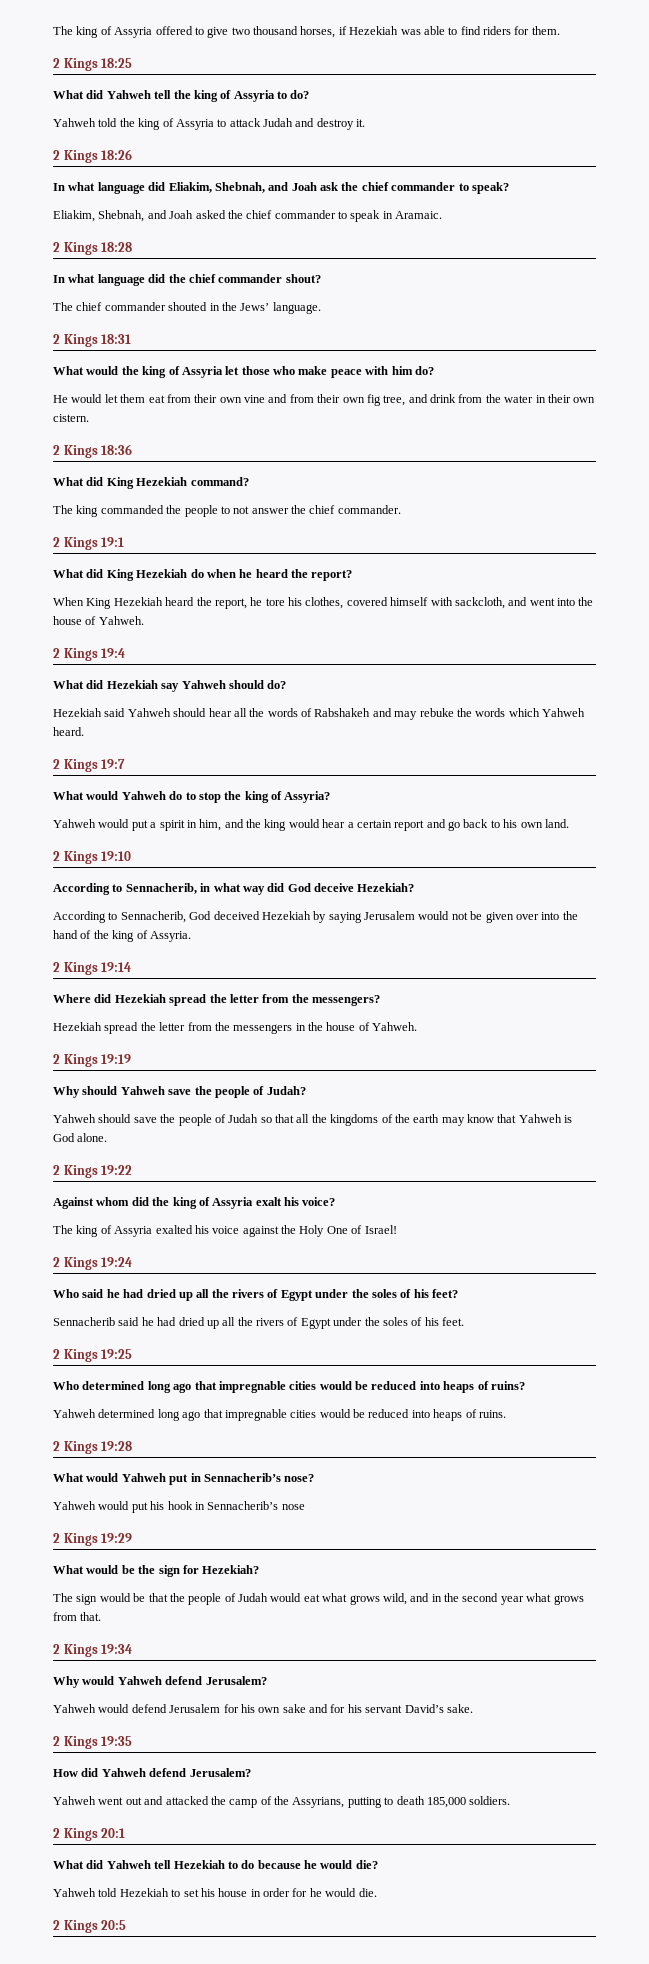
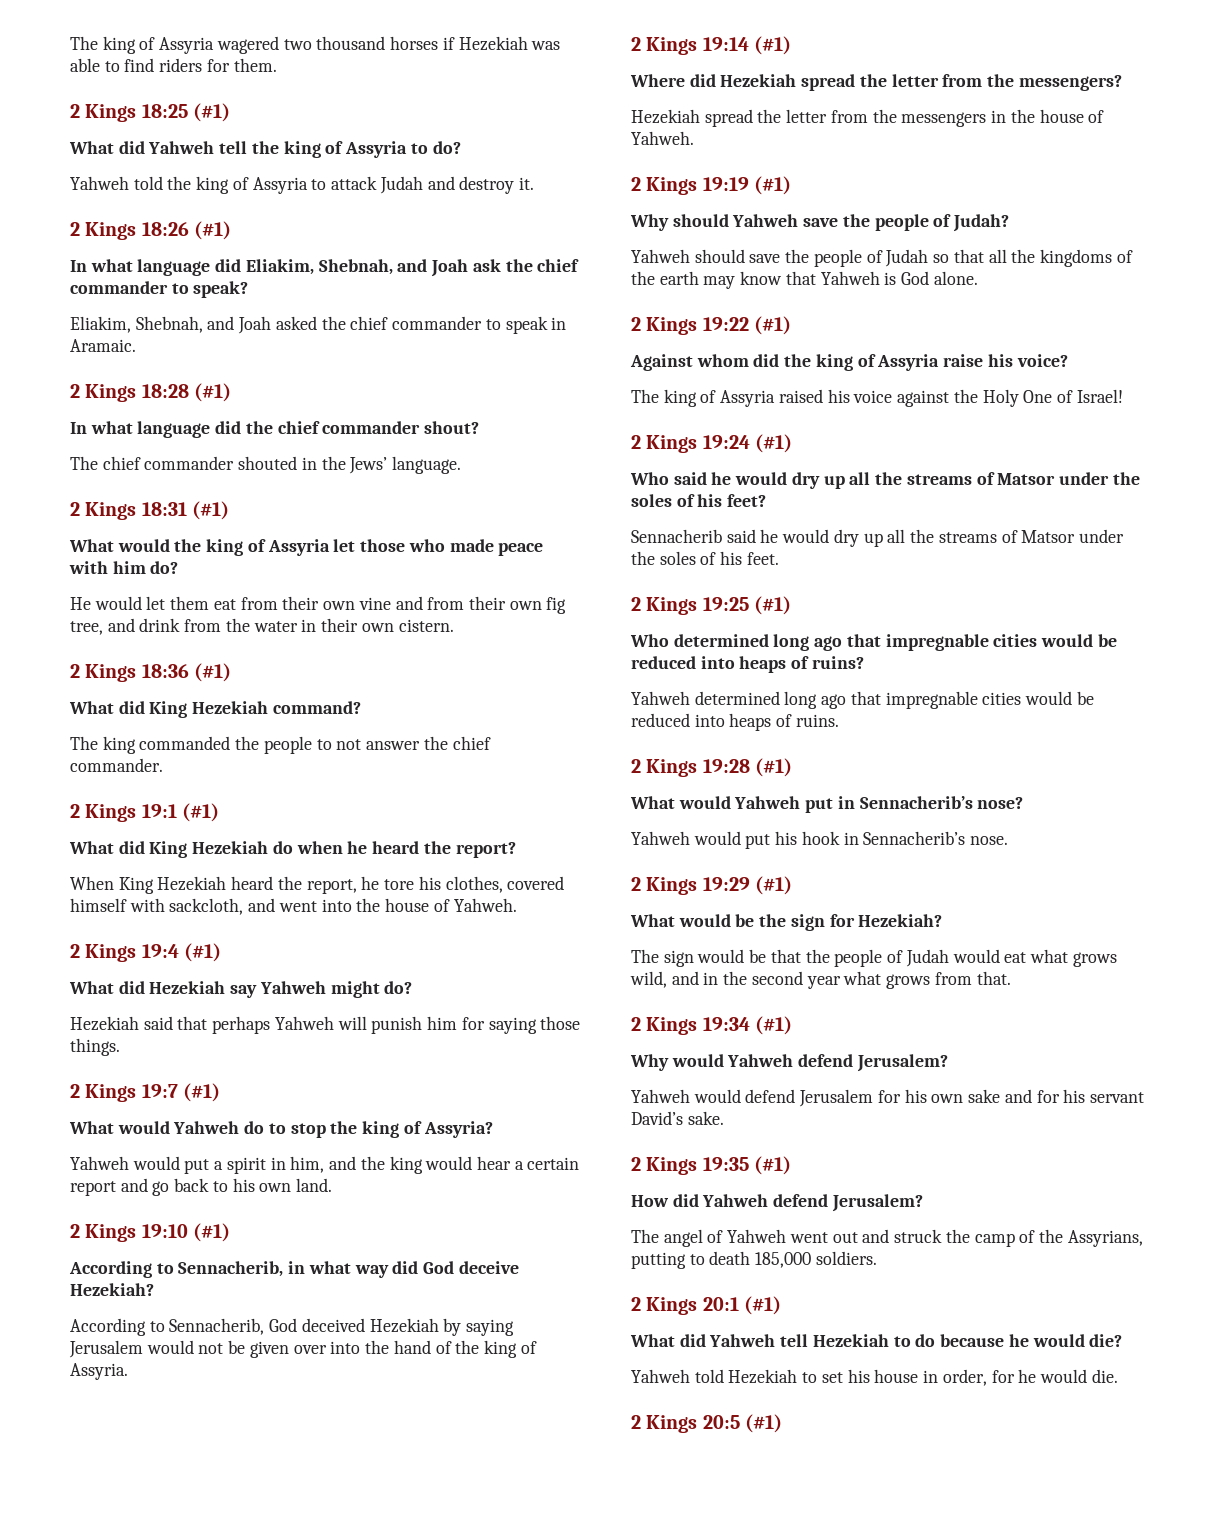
[53,26,229,38] The king of Assyria offered to give -> [70,36,279,54] The king of Assyria wagered
[300,26,336,38] horses, -> [390,36,439,50] horses
(133, 63) none -> [192,103,230,122] (#1)
(133, 154) none -> [193,221,231,240] (#1)
(133, 247) none -> [193,383,231,402] (#1)
(132, 339) none -> [191,501,229,520] (#1)
[298,366,328,375] make -> [449,539,494,552] made
(133, 449) none -> [193,663,231,682] (#1)
(125, 542) none -> [181,803,219,822] (#1)
(126, 653) none -> [183,943,221,962] (#1)
[228,680,264,689] should -> [330,981,380,998] might
[127,708,585,720] [53,727,84,736] Yahweh should hear all the words of Rabshakeh and may rebuke the words which Yahweh heard. -> [177,1016,581,1034] [70,1038,120,1056] that perhaps Yahweh will punish him for saying those things.
(126, 764) none -> [182,1083,220,1102] (#1)
(132, 856) none -> [192,1223,230,1242] (#1)
(132, 967) none -> [753,36,791,55] (#1)
(132, 1059) none -> [753,176,791,195] (#1)
(133, 1170) none -> [753,316,791,335] (#1)
[255,1197,282,1206] exalt -> [943,354,984,367] raise
[155,1225,193,1234] exalted -> [778,389,823,403] raised
(133, 1262) none -> [754,434,792,453] (#1)
[123,1289,313,1301] had dried up all the rivers of Egypt -> [735,472,1056,489] would dry up all the streams of Matsor
[157,1317,331,1329] had dried up all the rivers of Egypt -> [782,529,1076,547] would dry up all the streams of Matsor
(133, 1354) none -> [753,596,791,615] (#1)
(133, 1446) none -> [754,758,792,777] (#1)
[281,1504,305,1510] nose -> [970,836,1009,845] nose.
(133, 1538) none -> [754,876,792,895] (#1)
(133, 1649) none -> [754,1016,792,1035] (#1)
(133, 1741) none -> [753,1156,791,1175] (#1)
(251, 1772) none -> [631,1229,724,1247] The angel of
[165,1796,209,1805] attacked -> [894,1229,943,1243] struck
(126, 1833) none -> [743,1296,781,1315] (#1)
[263,1888,290,1897] order -> [942,1369,987,1386] order,
(127, 1925) none -> [744,1414,782,1433] (#1)

